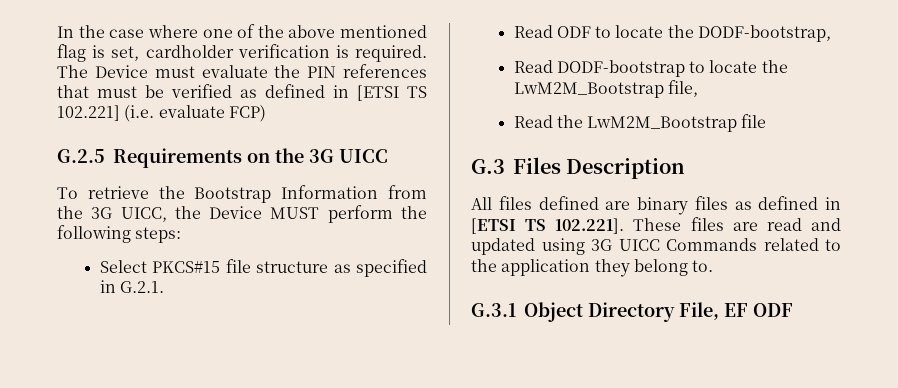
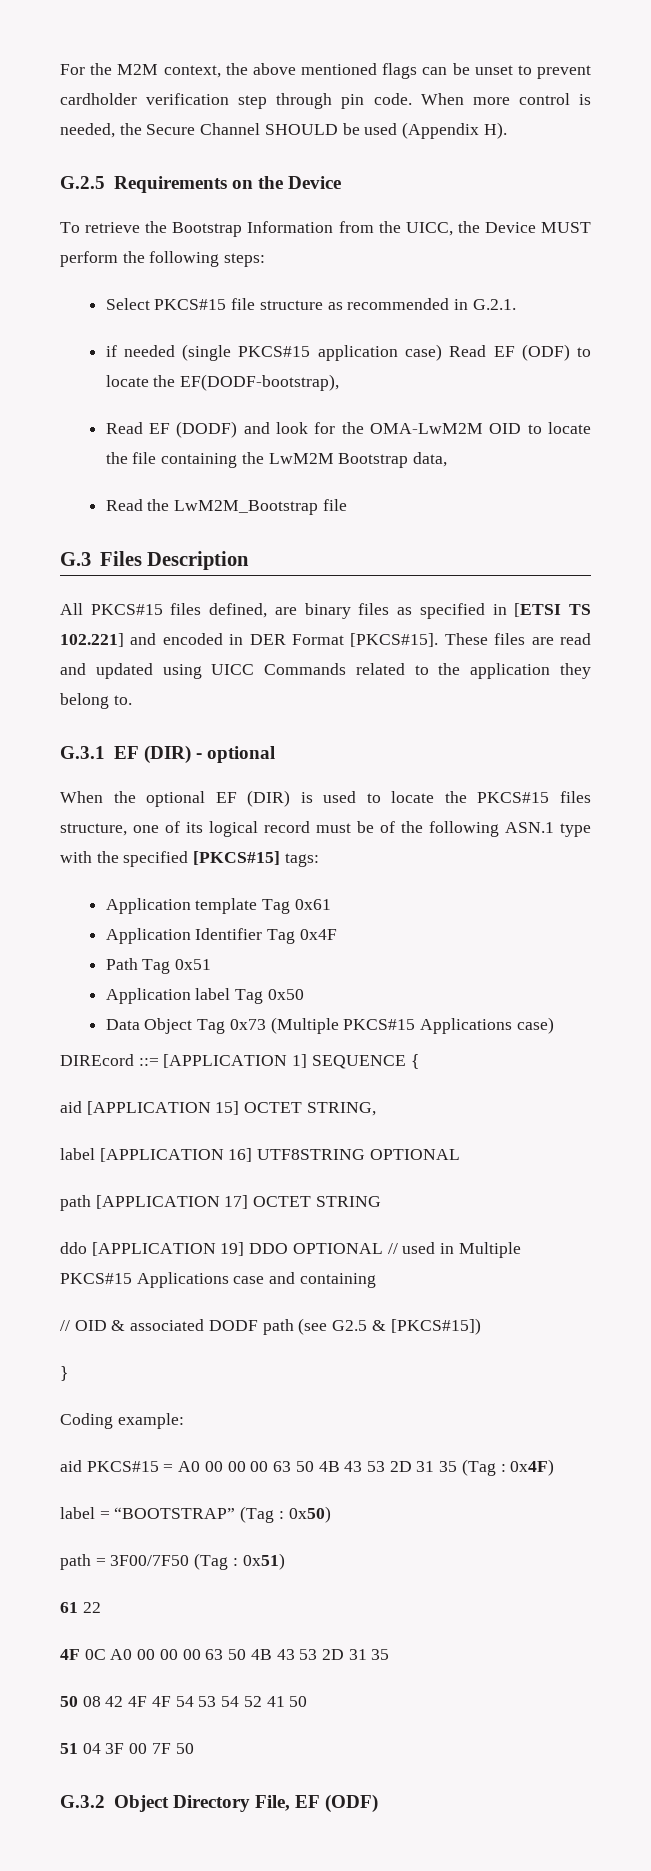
[57,24,427,38] [57,44,428,62] [57,64,428,78] [57,84,427,101] [57,105,266,122] In the case where one of the above mentioned flag is set, cardholder verification is required. The Device must evaluate the PIN references that must be verified as defined in [ETSI TS 102.221] (i.e. evaluate FCP) -> [60,63,592,79] [60,93,591,109] [60,122,507,139] For the M2M context, the above mentioned flags can be unset to prevent cardholder verification step through pin code. When more control is needed, the Secure Channel SHOULD be used (Appendix H).
[309,149,388,163] 3G UICC -> [288,176,342,189] Device
[91,207,113,219] 3G -> (401, 227) none
[356,259,428,277] specified -> [347,298,450,310] recommended
[513,25,832,42] [513,60,788,77] [513,80,698,98] Read ODF to locate the DODF-bootstrap, // Read DODF-bootstrap to locate the LwM2M_Bootstrap file, -> [105,344,592,361] [105,374,340,391] [105,421,592,438] [105,452,448,468] if needed (single PKCS#15 application case) Read EF (ODF) to locate the EF(DODF-bootstrap), // Read EF (DODF) and look for the OMA-LwM2M OID to locate the file containing the LwM2M Bootstrap data,
[498,196,599,210] files defined -> [90,603,268,618] PKCS#15 files defined,
[758,196,841,210] [471,218,625,234] defined in [ETSI TS 102.221]. -> [419,603,592,619] [60,633,439,647] specified in [ETSI TS 102.221] and encoded in DER Format [PKCS#15].
[591,239,612,251] 3G -> (202, 671) none
(516, 310) none -> [113,745,276,764] [60,790,591,807] [60,821,591,837] [60,851,319,867] [105,898,331,914] [105,928,337,944] [105,958,212,974] [105,988,304,1004] [105,1017,554,1034] [60,1054,419,1069] [60,1101,376,1116] [60,1148,460,1162] [60,1195,381,1211] [60,1242,521,1258] [60,1272,376,1288] [60,1318,481,1335] [60,1366,68,1381] [60,1413,184,1429] [60,1459,555,1476] [60,1506,331,1523] [60,1553,285,1570] [60,1602,101,1613] [60,1649,390,1660] [60,1696,308,1707] [60,1743,194,1754] [60,1795,105,1808] EF (DIR) - optional // When the optional EF (DIR) is used to locate the PKCS#15 files structure, one of its logical record must be of the following ASN.1 type with the specified [PKCS#15] tags: // Application template Tag 0x61 // Application Identifier Tag 0x4F // Path Tag 0x51 // Application label Tag 0x50 // Data Object Tag 0x73 (Multiple PKCS#15 Applications case) // DIREcord ::= [APPLICATION 1] SEQUENCE { // aid [APPLICATION 15] OCTET STRING, // label [APPLICATION 16] UTF8STRING OPTIONAL // path [APPLICATION 17] OCTET STRING // ddo [APPLICATION 19] DDO OPTIONAL // used in Multiple PKCS#15 Applications case and containing // // OID & associated DODF path (see G2.5 & [PKCS#15]) // } // Coding example: // aid PKCS#15 = A0 00 00 00 63 50 4B 43 53 2D 31 35 (Tag : 0x4F) // label = “BOOTSTRAP” (Tag : 0x50) // path = 3F00/7F50 (Tag : 0x51) // 61 22 // 4F 0C A0 00 00 00 63 50 4B 43 53 2D 31 35 // 50 08 42 4F 4F 54 53 54 52 41 50 // 51 04 3F 00 7F 50 // G.3.2
[753,303,793,317] ODF -> [325,1794,379,1813] (ODF)

